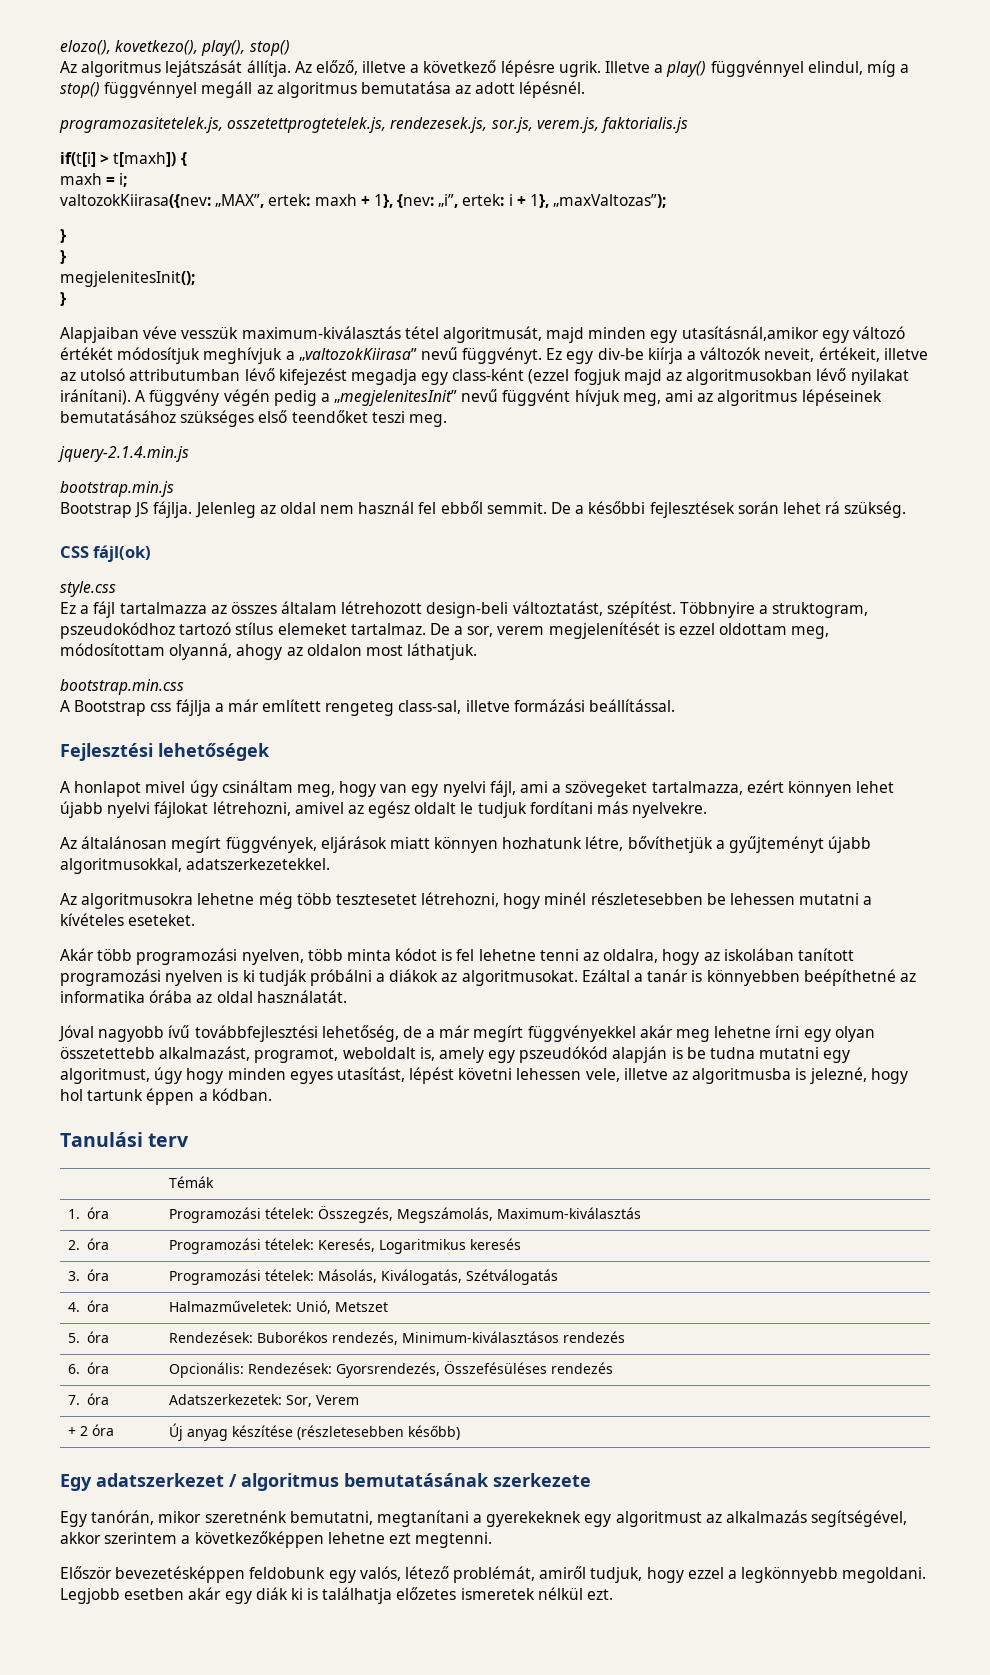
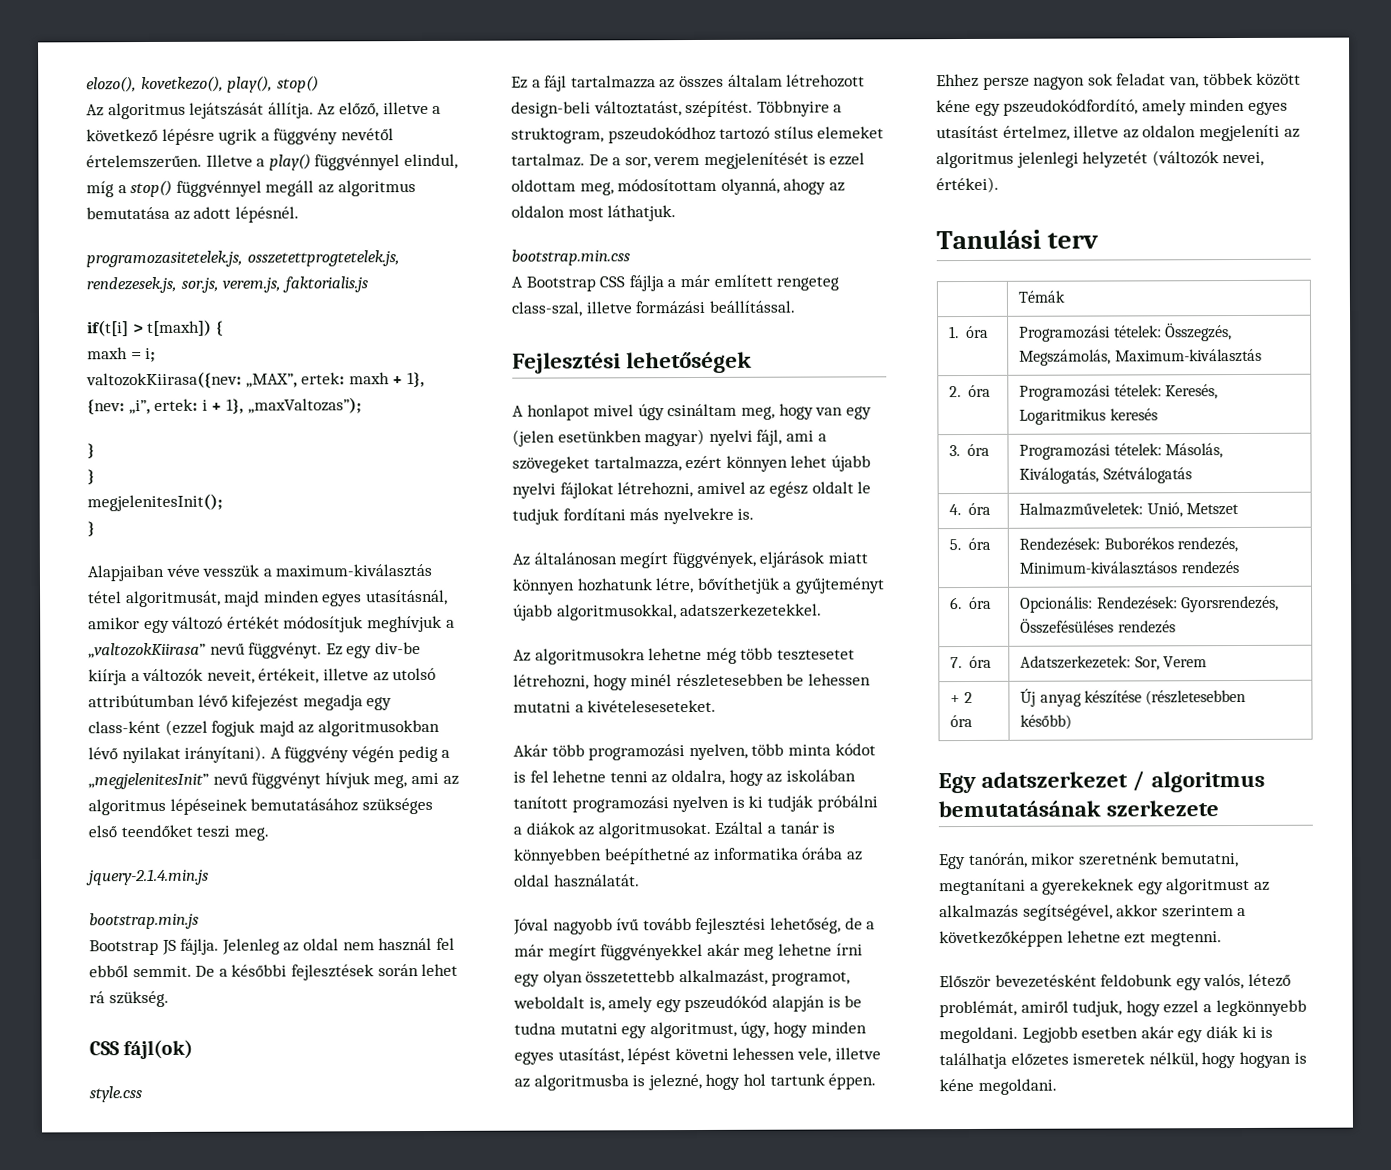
[558,61,601,77] ugrik. -> [218,128,394,145] [86,154,202,169] ugrik a függvény nevétől értelemszerűen.
(239, 333) none -> [262,568,272,577] a
[650,326,819,343] egy utasításnál,amikor -> [322,589,448,607] [88,617,140,630] egyes utasításnál, amikor
[129,369,241,381] attributumban -> [88,694,195,708] attribútumban
[60,389,131,405] iránítani). -> [184,745,267,763] irányítani).
[502,389,571,406] függvént -> [251,772,322,789] függvényt
[150,703,172,712] css -> [599,276,626,288] CSS
[398,700,462,714] class-sal, -> [511,301,583,317] class-szal,
(439, 790) none -> [512,428,706,447] (jelen esetünkben magyar)
[632,802,708,818] nyelvekre. -> [662,507,755,525] nyelvekre is.
[60,913,196,926] kívételes eseteket. -> [587,699,717,713] kivételeseseteket.
[194,1025,318,1042] továbbfejlesztési -> [642,917,767,935] tovább fejlesztési
[154,1067,183,1084] úgy -> [740,1021,770,1038] úgy,
[146,1088,272,1105] éppen a kódban. -> [828,1073,877,1090] [936,72,1302,90] [936,98,1288,116] [936,124,1300,142] [936,150,1265,169] [936,176,999,194] éppen. Ehhez persze nagyon sok feladat van, többek között kéne egy pszeudokódfordító, amely minden egyes utasítást értelmez, illetve az oldalon megjeleníti az algoritmus jelenlegi helyzetét (változók nevei, értékei).
[115,1566,246,1583] bevezetésképpen -> [994,974,1097,988] bevezetésként
[537,1587,614,1600] nélkül ezt. -> [1148,1051,1307,1069] [939,1078,1057,1095] nélkül, hogy hogyan is kéne megoldani.

